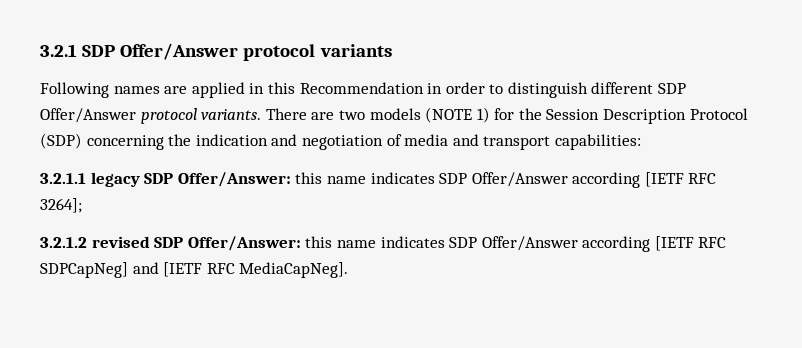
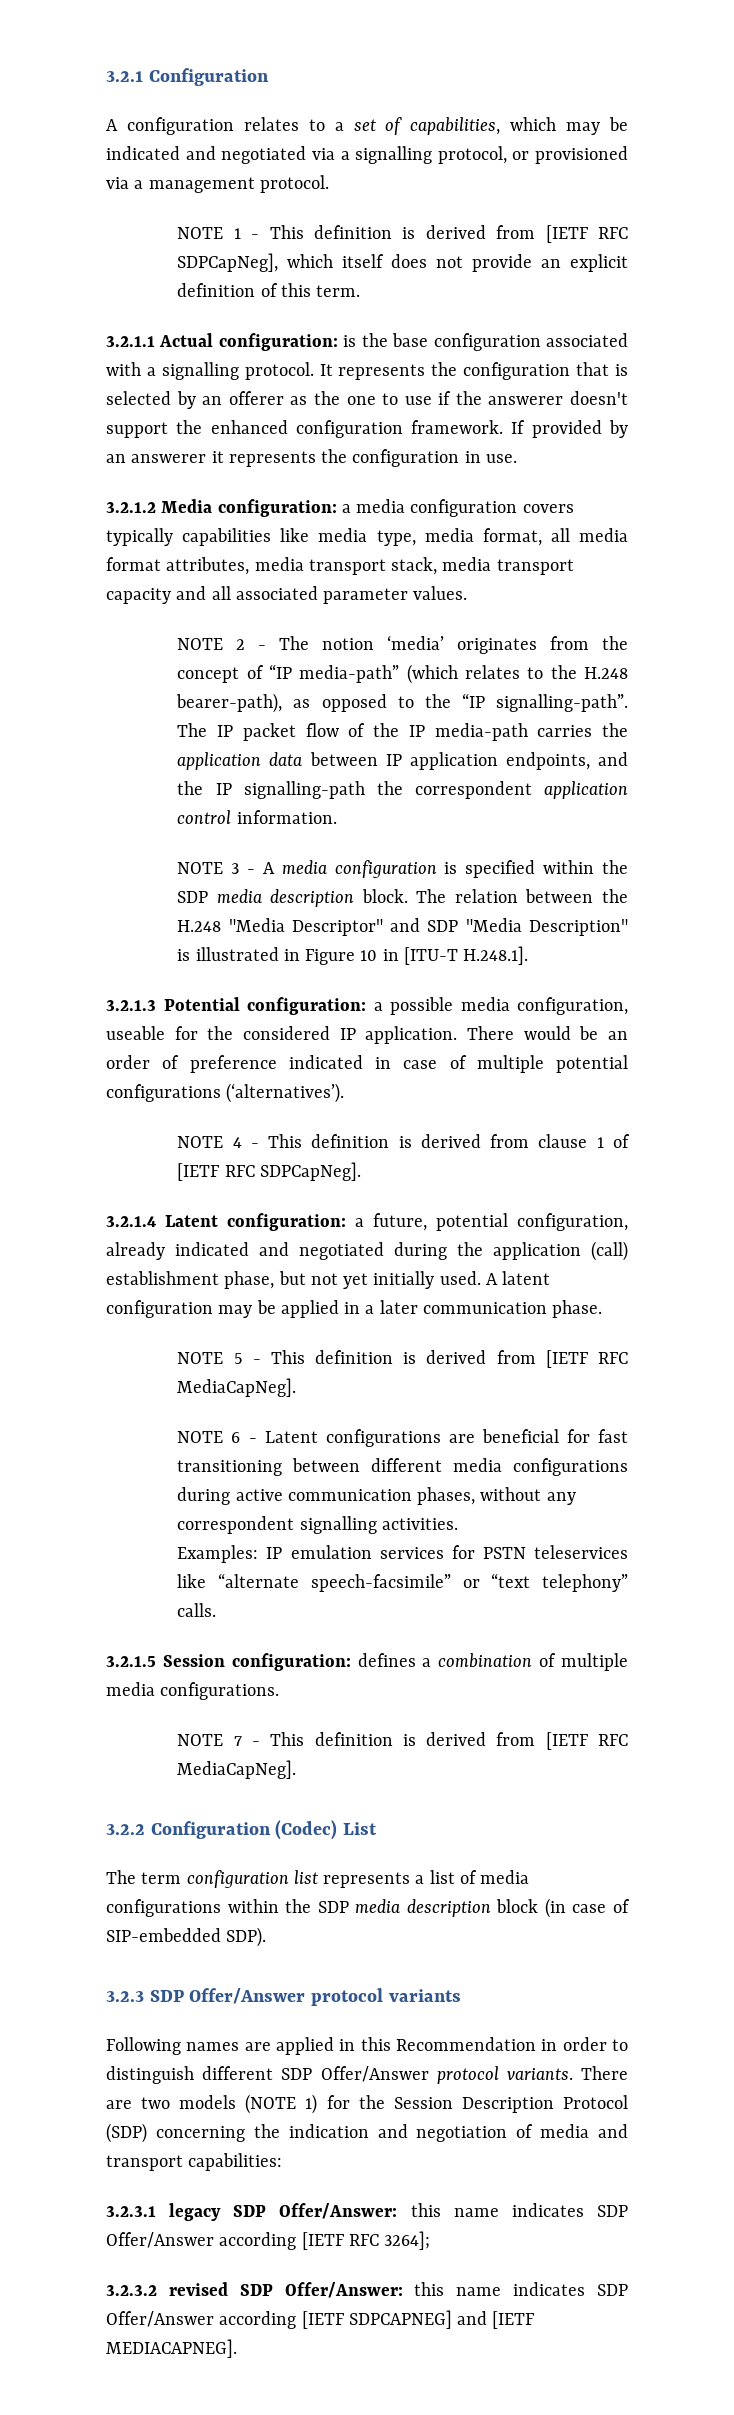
(77, 50) none -> [148,68,269,86] [106,117,628,135] [106,146,628,164] [106,175,329,193] [177,225,628,243] [177,253,628,272] [177,283,361,297] [106,333,628,351] [106,362,629,380] [106,391,628,409] [106,420,628,438] [106,449,517,467] [106,499,574,517] [106,528,628,546] [106,557,574,575] [106,586,468,604] [177,635,628,654] [177,664,628,684] [176,693,628,713] [177,723,629,741] [177,752,628,770] [177,781,628,799] [177,810,337,824] [177,860,628,878] [177,889,629,907] [177,918,628,936] [177,946,529,965] [106,997,628,1015] [106,1026,628,1044] [106,1055,628,1073] [106,1083,345,1103] [177,1134,630,1148] [177,1162,361,1181] [106,1213,628,1231] [106,1241,628,1261] [106,1271,551,1289] [106,1300,603,1318] [177,1350,628,1368] [177,1378,297,1397] [177,1429,628,1447] [177,1458,628,1476] [177,1487,576,1505] [177,1516,458,1534] [177,1545,628,1563] [177,1573,628,1592] [177,1603,217,1617] [106,1653,628,1671] [106,1682,280,1700] [177,1732,629,1750] [177,1760,297,1779] [106,1820,378,1840] [106,1870,530,1888] [106,1898,630,1918] [106,1927,267,1947] [106,1991,144,2002] Configuration // A configuration relates to a set of capabilities, which may be indicated and negotiated via a signalling protocol, or provisioned via a management protocol. // NOTE 1 - This definition is derived from [IETF RFC SDPCapNeg], which itself does not provide an explicit definition of this term. // 3.2.1.1 Actual configuration: is the base configuration associated with a signalling protocol. It represents the configuration that is selected by an offerer as the one to use if the answerer doesn't support the enhanced configuration framework. If provided by an answerer it represents the configuration in use. // 3.2.1.2 Media configuration: a media configuration covers typically capabilities like media type, media format, all media format attributes, media transport stack, media transport capacity and all associated parameter values. // NOTE 2 - The notion ‘media’ originates from the concept of “IP media-path” (which relates to the H.248 bearer-path), as opposed to the “IP signalling-path”. The IP packet flow of the IP media-path carries the application data between IP application endpoints, and the IP signalling-path the correspondent application control information. // NOTE 3 - A media configuration is specified within the SDP media description block. The relation between the H.248 "Media Descriptor" and SDP "Media Description" is illustrated in Figure 10 in [ITU-T H.248.1]. // 3.2.1.3 Potential configuration: a possible media configuration, useable for the considered IP application. There would be an order of preference indicated in case of multiple potential configurations (‘alternatives’). // NOTE 4 - This definition is derived from clause 1 of [IETF RFC SDPCapNeg]. // 3.2.1.4 Latent configuration: a future, potential configuration, already indicated and negotiated during the application (call) establishment phase, but not yet initially used. A latent configuration may be applied in a later communication phase. // NOTE 5 - This definition is derived from [IETF RFC MediaCapNeg]. // NOTE 6 - Latent configurations are beneficial for fast transitioning between different media configurations during active communication phases, without any correspondent signalling activities. // Examples: IP emulation services for PSTN teleservices like “alternate speech-facsimile” or “text telephony” calls. // 3.2.1.5 Session configuration: defines a combination of multiple media configurations. // NOTE 7 - This definition is derived from [IETF RFC MediaCapNeg]. // 3.2.2 Configuration (Codec) List // The term configuration list represents a list of media configurations within the SDP media description block (in case of SIP-embedded SDP). // 3.2.3
[40,173,86,184] 3.2.1.1 -> [106,2206,156,2217] 3.2.3.1
[40,237,87,248] 3.2.1.2 -> [106,2285,157,2296] 3.2.3.2
[698,237,727,248] [40,262,349,278] RFC SDPCapNeg] and [IETF RFC MediaCapNeg]. -> [348,2310,535,2329] [106,2339,237,2358] SDPCAPNEG] and [IETF MEDIACAPNEG].

